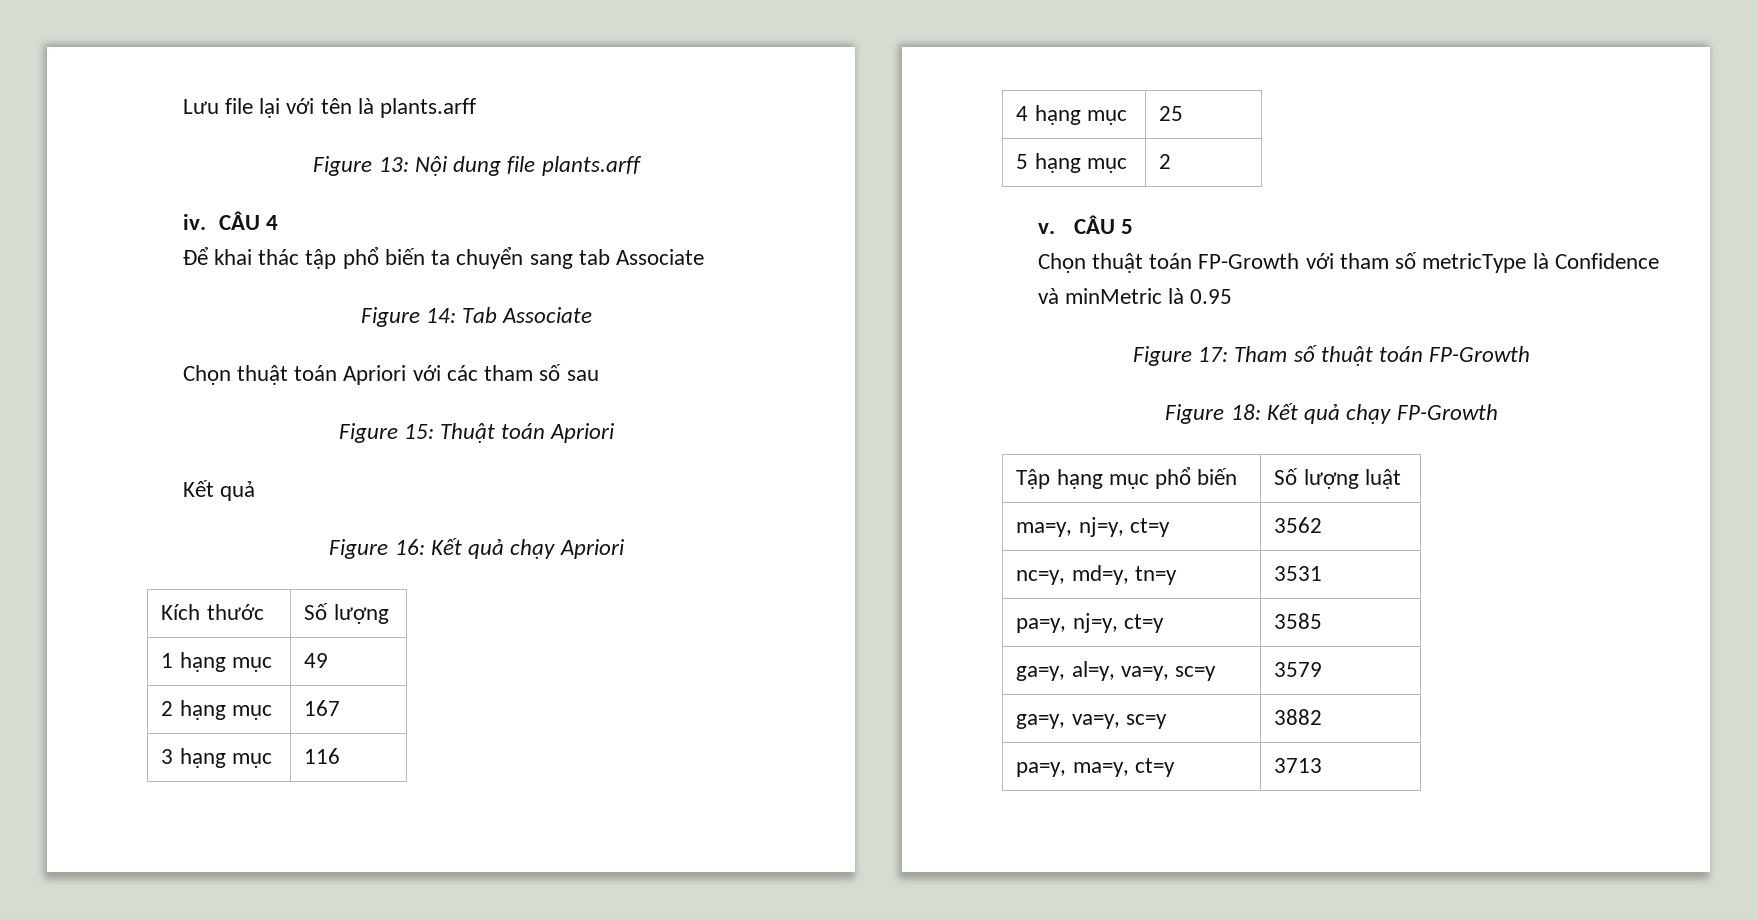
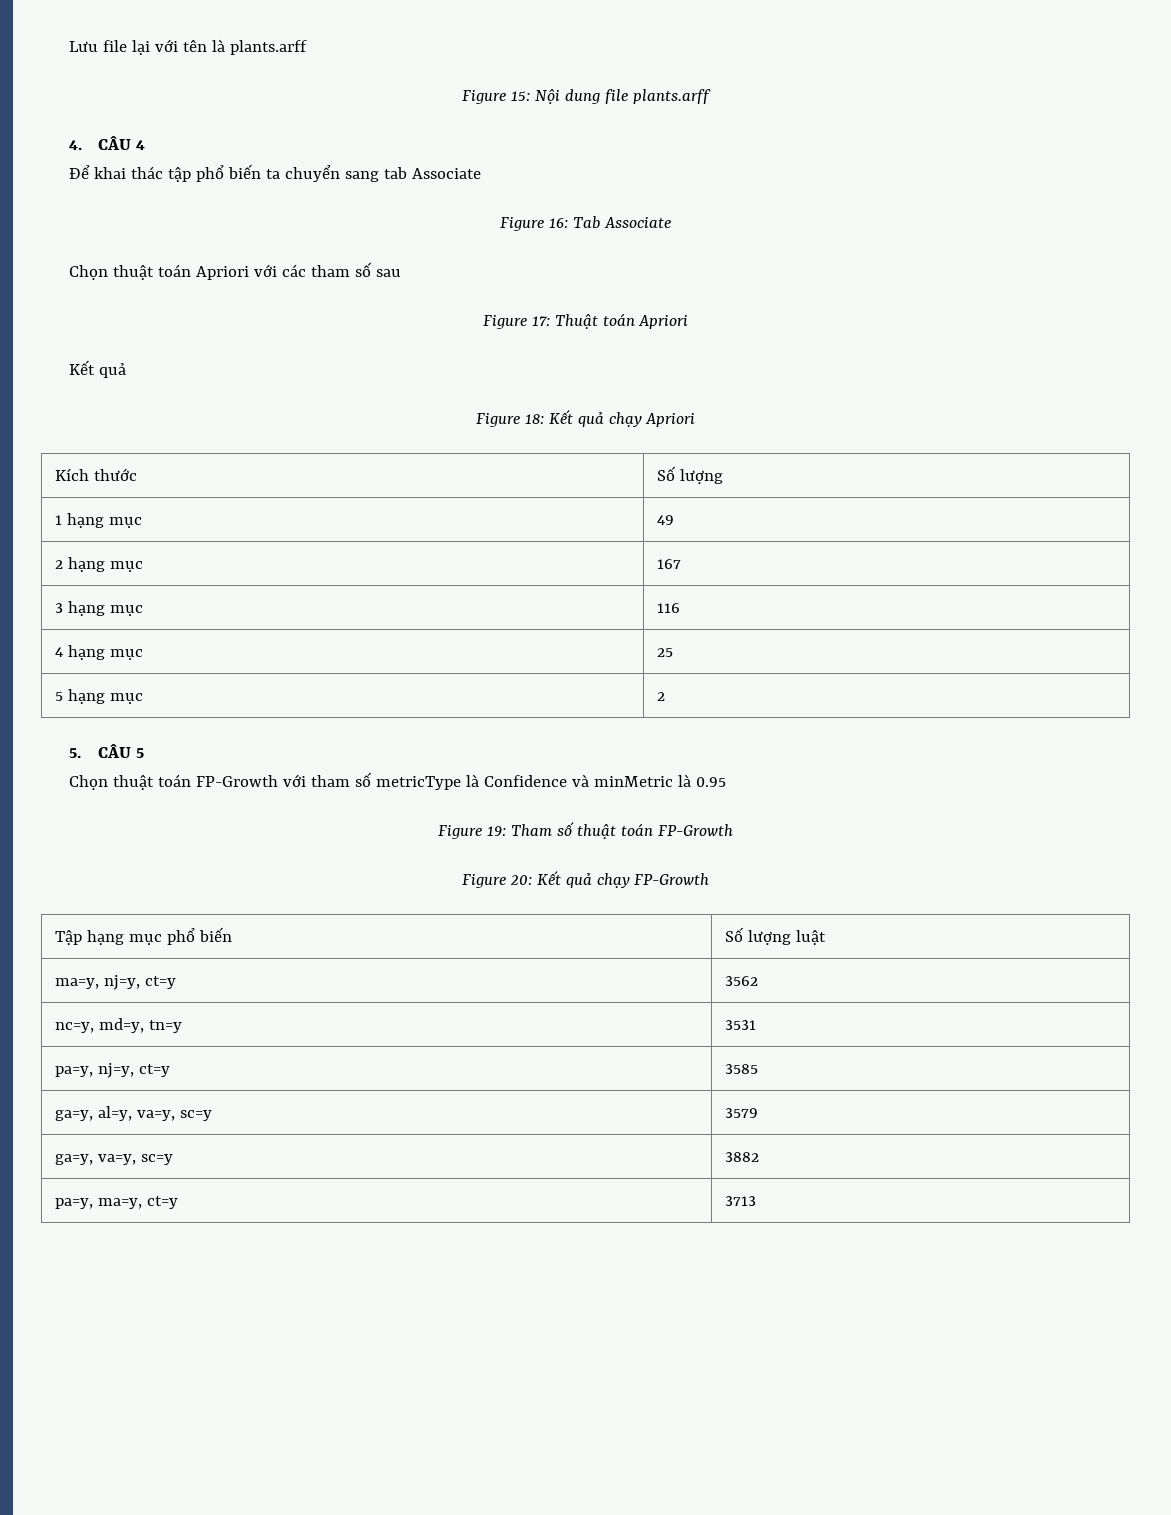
[378,157,409,172] 13: -> [511,91,531,101] 15:
[182,214,206,230] iv. -> [69,140,83,150] 4.
[425,308,456,323] 14: -> [549,218,569,228] 16:
[403,424,434,439] 15: -> [531,316,550,326] 17:
[394,539,425,555] 16: -> [524,414,544,424] 18:
[1037,223,1055,234] v. -> [69,748,82,758] 5.
[1198,347,1229,362] 17: -> [487,826,507,836] 19:
[1230,404,1261,420] 18: -> [509,875,532,886] 20:

